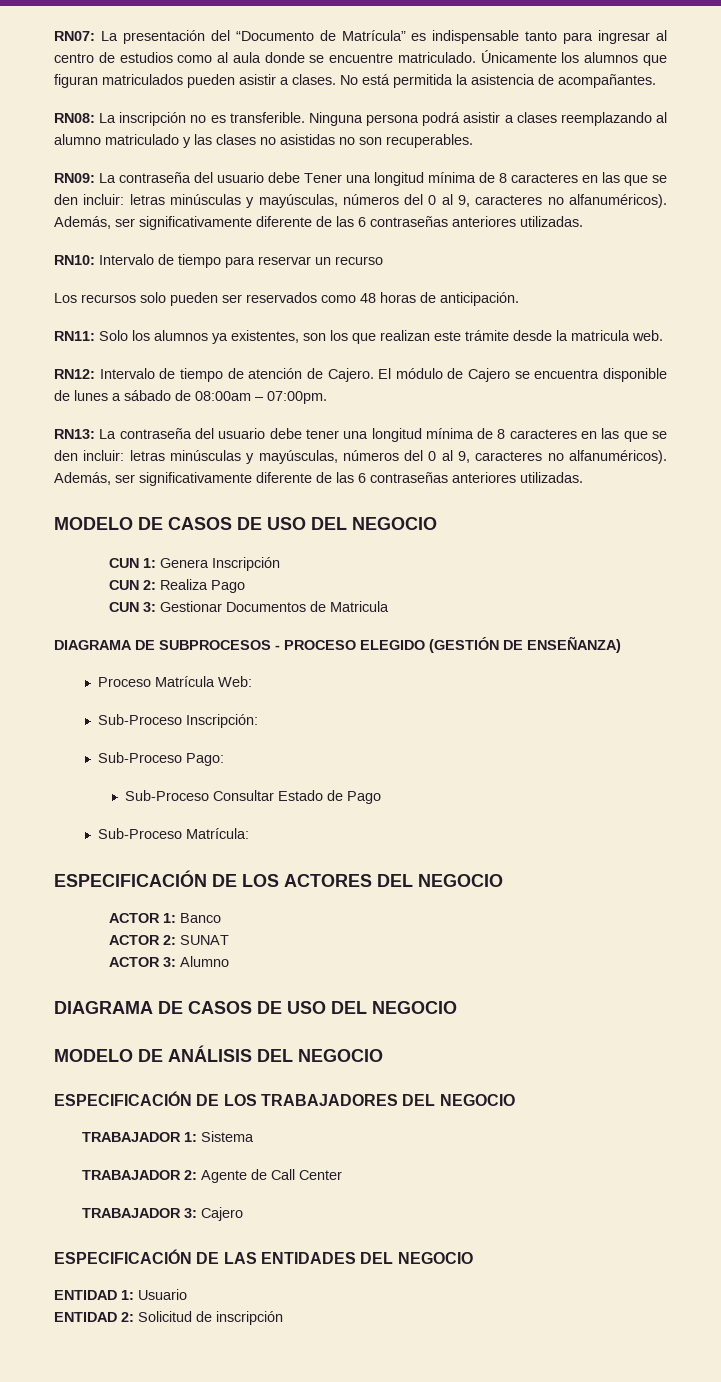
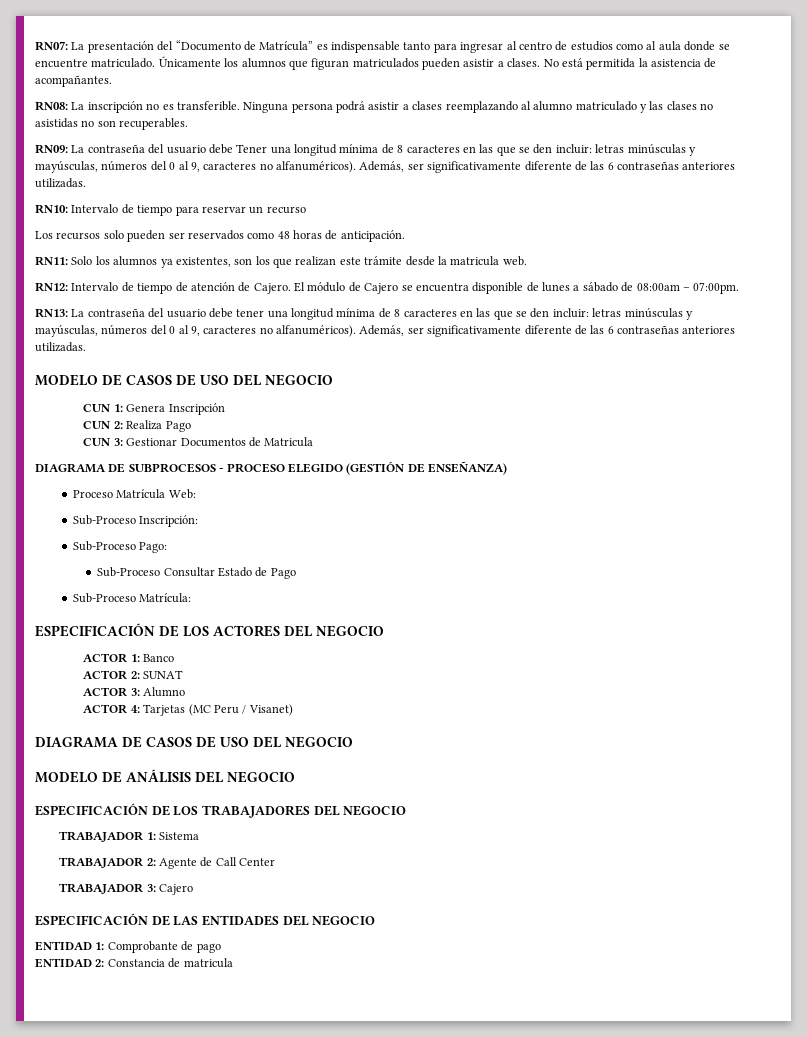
(230, 961) none -> [83,704,293,716] // ACTOR 4: Tarjetas (MC Peru / Visanet)
[138,1289,187,1300] Usuario -> [107,941,221,953] Comprobante de pago
[138,1311,283,1325] Solicitud de inscripción -> [107,958,233,968] Constancia de matricula

